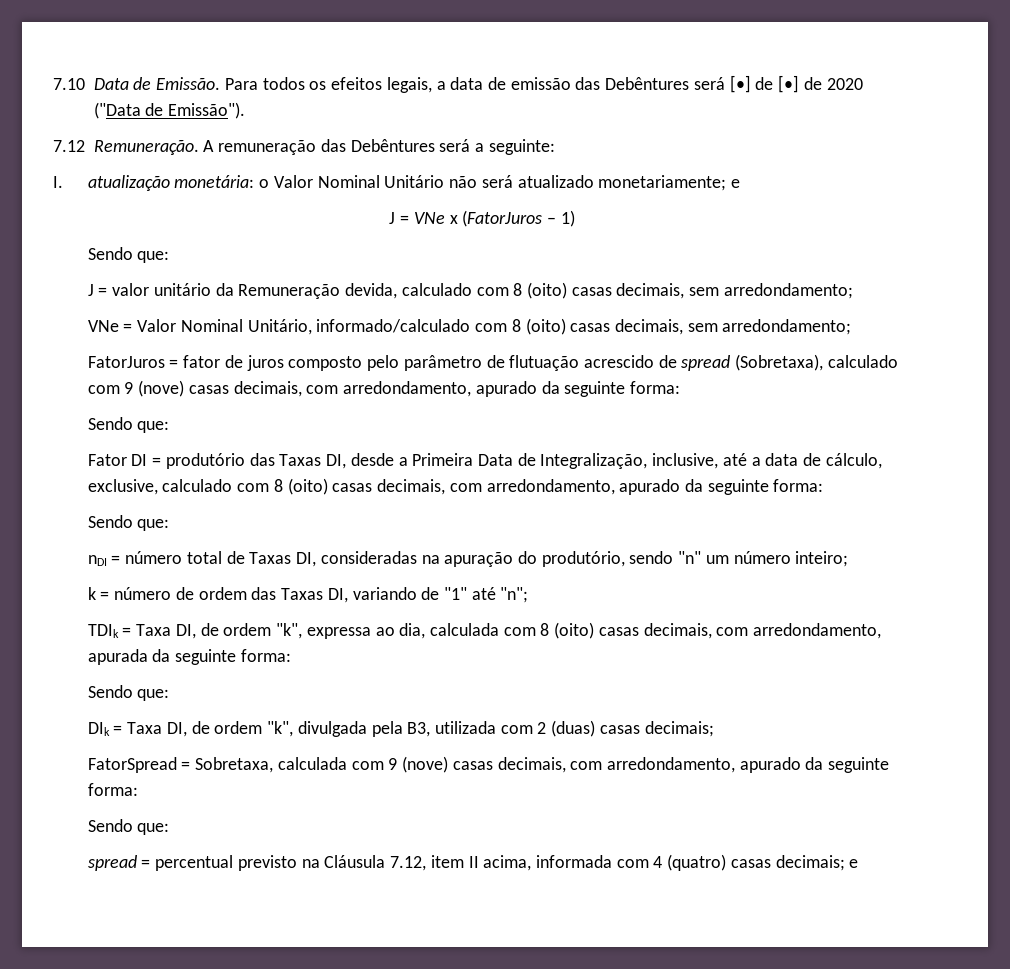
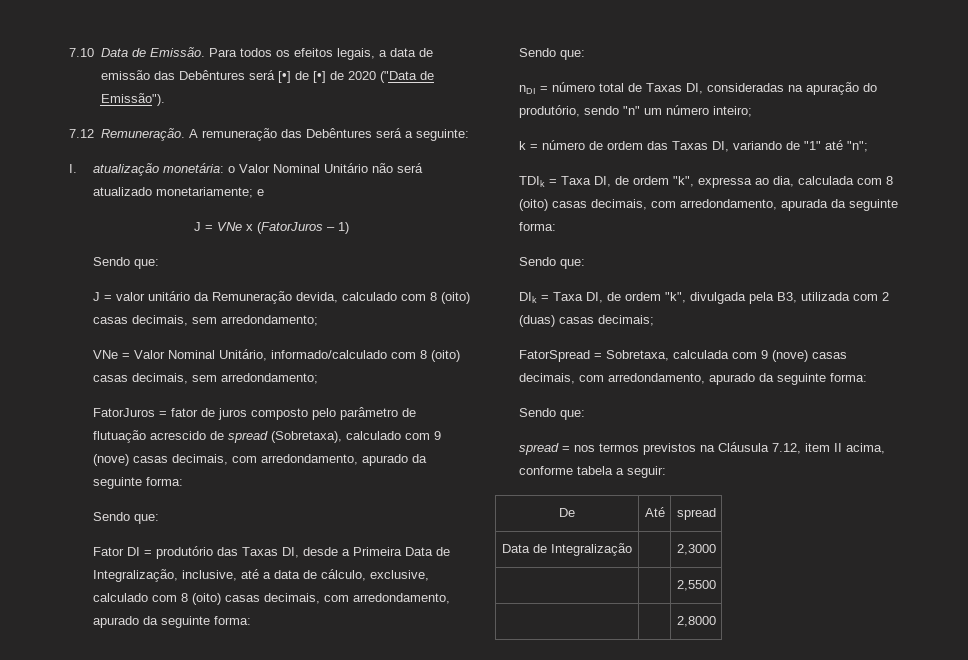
[155,855,297,871] percentual previsto -> [574,443,697,455] nos termos previstos
[535,854,859,871] informada com 4 (quatro) casas decimais; e -> [519,466,667,478] [559,508,575,517] [644,507,665,517] [676,508,716,520] [502,543,632,556] [676,544,716,555] [676,580,716,591] [676,616,716,627] conforme tabela a seguir: // De | Até | spread // Data de Integralização | | 2,3000 // | | 2,5500 // | | 2,8000

